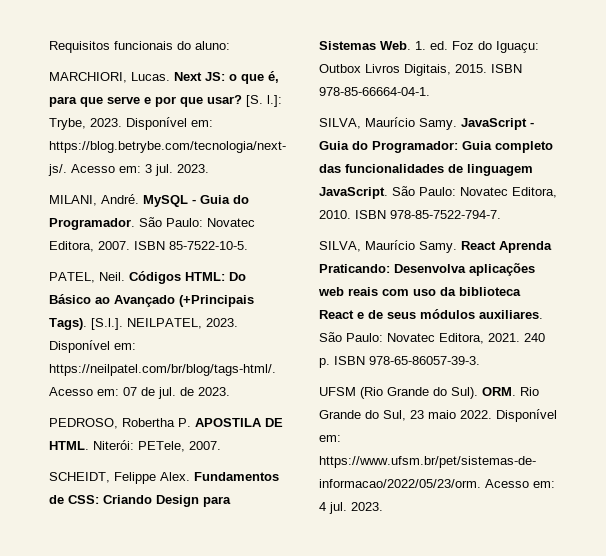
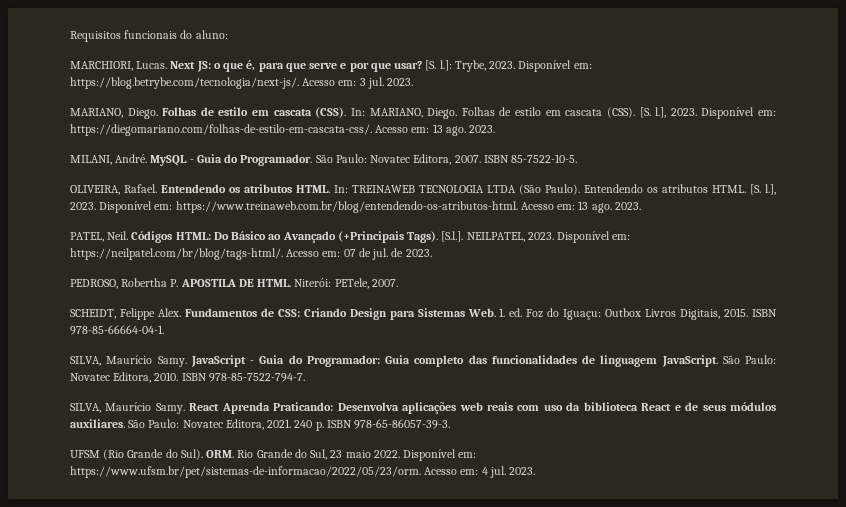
(209, 168) none -> [70,107,776,119] [70,124,496,136] // MARIANO, Diego. Folhas de estilo em cascata (CSS). In: MARIANO, Diego. Folhas de estilo em cascata (CSS). [S. l.], 2023. Disponível em: https://diegomariano.com/folhas-de-estilo-em-cascata-css/. Acesso em: 13 ago. 2023.
(248, 245) none -> [70,184,776,195] [70,201,641,213] // OLIVEIRA, Rafael. Entendendo os atributos HTML. In: TREINAWEB TECNOLOGIA LTDA (São Paulo). Entendendo os atributos HTML. [S. l.], 2023. Disponível em: https://www.treinaweb.com.br/blog/entendendo-os-atributos-html. Acesso em: 13 ago. 2023.

